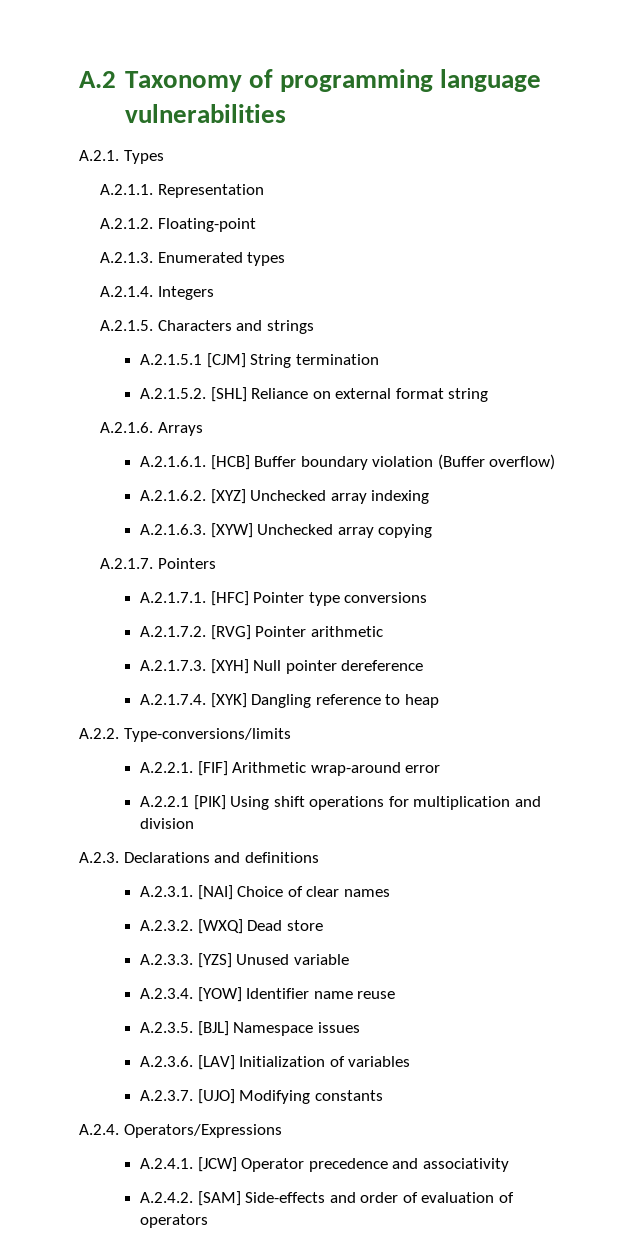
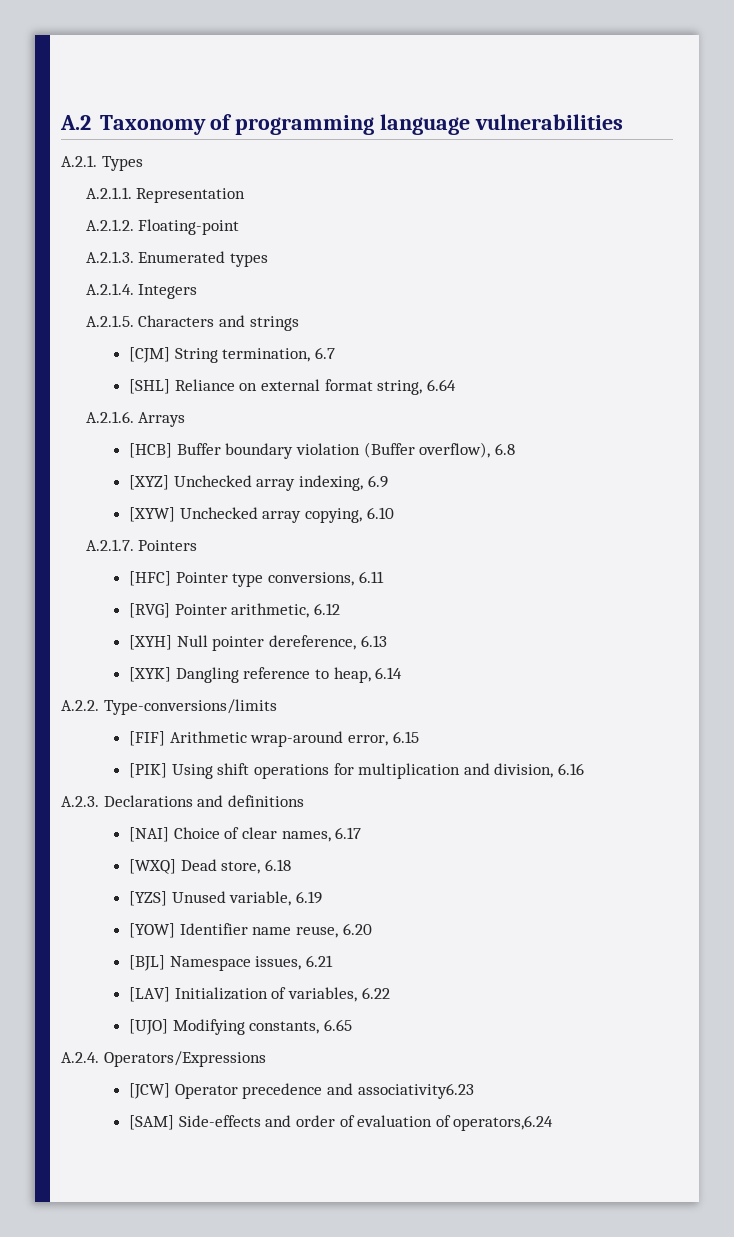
[139,354,202,365] A.2.1.5.1 -> (299, 323) none
[295,354,379,365] [139,388,206,399] termination // A.2.1.5.2. -> [222,347,335,362] termination, 6.7 //
[448,388,489,402] string -> [377,379,456,395] string, 6.64
[139,456,206,467] A.2.1.6.1. -> (186, 419) none
[489,454,556,470] [139,490,206,501] overflow) // A.2.1.6.2. -> [419,442,515,458] overflow), 6.8 //
[371,490,430,504] [139,524,206,535] indexing // A.2.1.6.3. -> [298,475,388,491] indexing, 6.9 //
[378,524,433,538] copying -> [304,507,394,523] copying, 6.10
[139,592,206,603] A.2.1.7.1. -> (198, 545) none
[344,592,428,603] [139,625,383,640] [139,660,206,671] conversions // A.2.1.7.2. [RVG] Pointer arithmetic // A.2.1.7.3. -> [267,571,384,586] [129,603,340,618] conversions, 6.11 // [RVG] Pointer arithmetic, 6.12 //
[341,660,424,671] [139,694,206,705] dereference // A.2.1.7.4. -> [268,635,387,650] dereference, 6.13 //
[404,694,439,708] heap -> [333,667,403,683] heap, 6.14
[139,762,193,773] A.2.2.1. -> (277, 707) none
[405,765,441,773] [139,796,189,807] error // A.2.2.1 -> [347,731,419,746] error, 6.15 //
[139,818,194,829] division -> [494,763,584,778] division, 6.16
[139,886,193,897] A.2.3.1. -> (304, 801) none
[343,889,390,897] [139,919,323,934] [139,953,349,968] [139,987,396,1002] [139,1021,360,1036] [139,1055,411,1070] [139,1089,383,1104] names // A.2.3.2. [WXQ] Dead store // A.2.3.3. [YZS] Unused variable // A.2.3.4. [YOW] Identifier name reuse // A.2.3.5. [BJL] Namespace issues // A.2.3.6. [LAV] Initialization of variables // A.2.3.7. [UJO] Modifying constants -> [281,827,362,842] [129,859,291,874] [129,891,322,906] [129,923,372,938] [129,955,333,971] [129,987,390,1002] [129,1019,352,1035] names, 6.17 // [WXQ] Dead store, 6.18 // [YZS] Unused variable, 6.19 // [YOW] Identifier name reuse, 6.20 // [BJL] Namespace issues, 6.21 // [LAV] Initialization of variables, 6.22 // [UJO] Modifying constants, 6.65
[139,1158,193,1169] A.2.4.1. -> (266, 1059) none
[422,1158,509,1172] [139,1192,193,1203] associativity // A.2.4.2. -> [357,1083,474,1099] associativity6.23 //
[139,1214,208,1228] operators -> [453,1115,554,1131] operators,6.24

